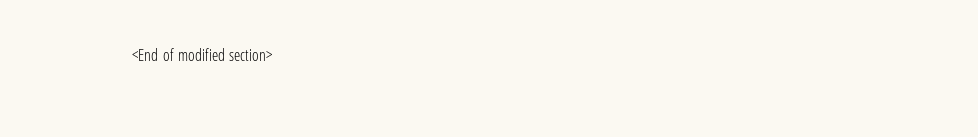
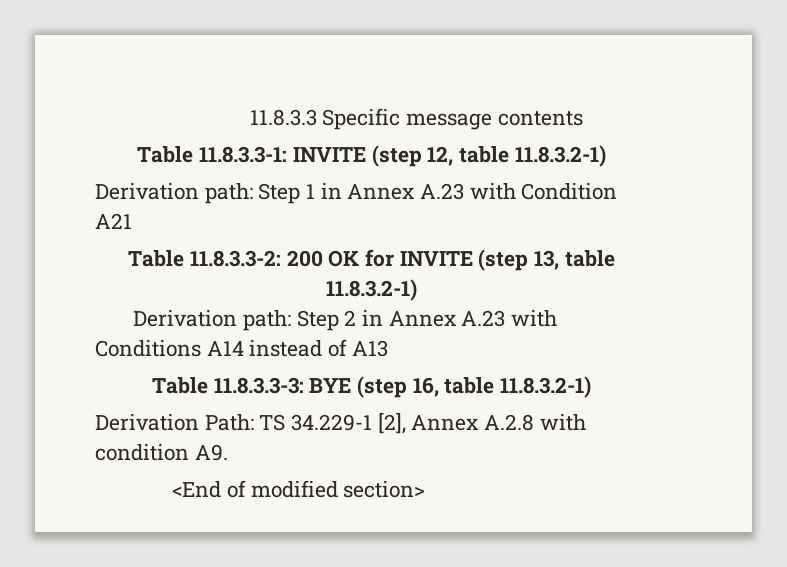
(132, 54) none -> [249,108,583,130] [137,145,606,167] [95,183,618,204] [95,213,132,229] [128,249,615,271] [326,279,417,301] [133,310,557,331] [95,339,388,357] [151,376,592,398] [95,412,586,434] [95,444,228,461] 11.8.3.3 Specific message contents // Table 11.8.3.3-1: INVITE (step 12, table 11.8.3.2-1) // Derivation path: Step 1 in Annex A.23 with Condition A21 // Table 11.8.3.3-2: 200 OK for INVITE (step 13, table 11.8.3.2-1) // Derivation path: Step 2 in Annex A.23 with Conditions A14 instead of A13 // Table 11.8.3.3-3: BYE (step 16, table 11.8.3.2-1) // Derivation Path: TS 34.229-1 [2], Annex A.2.8 with condition A9. //

